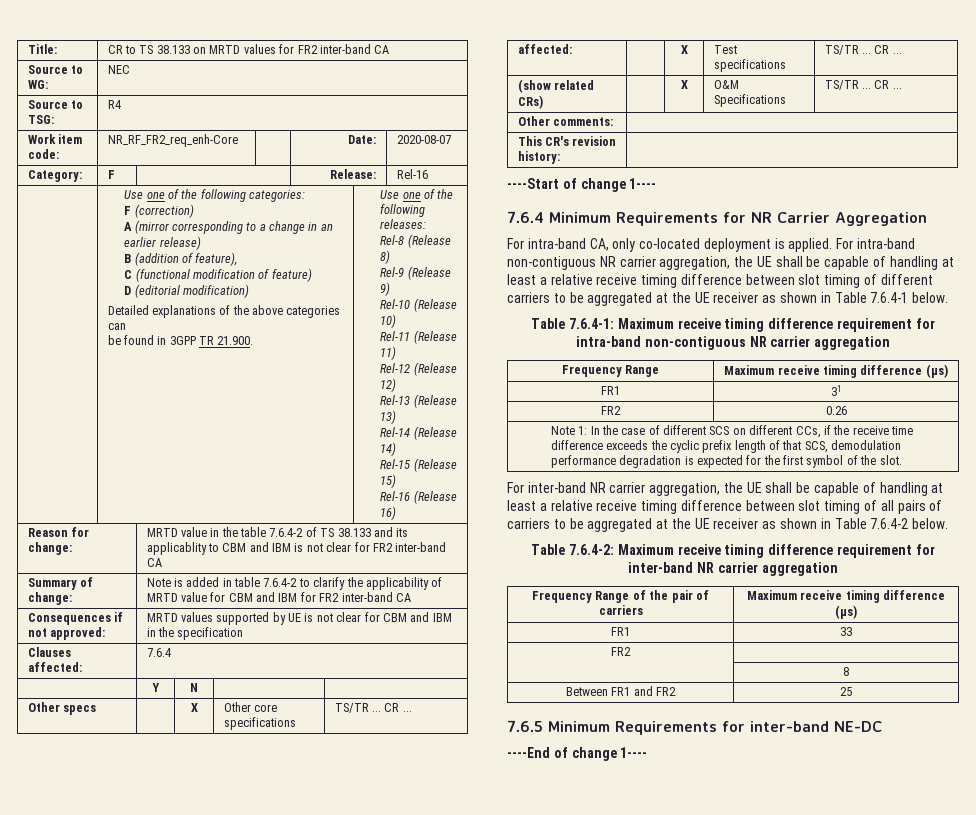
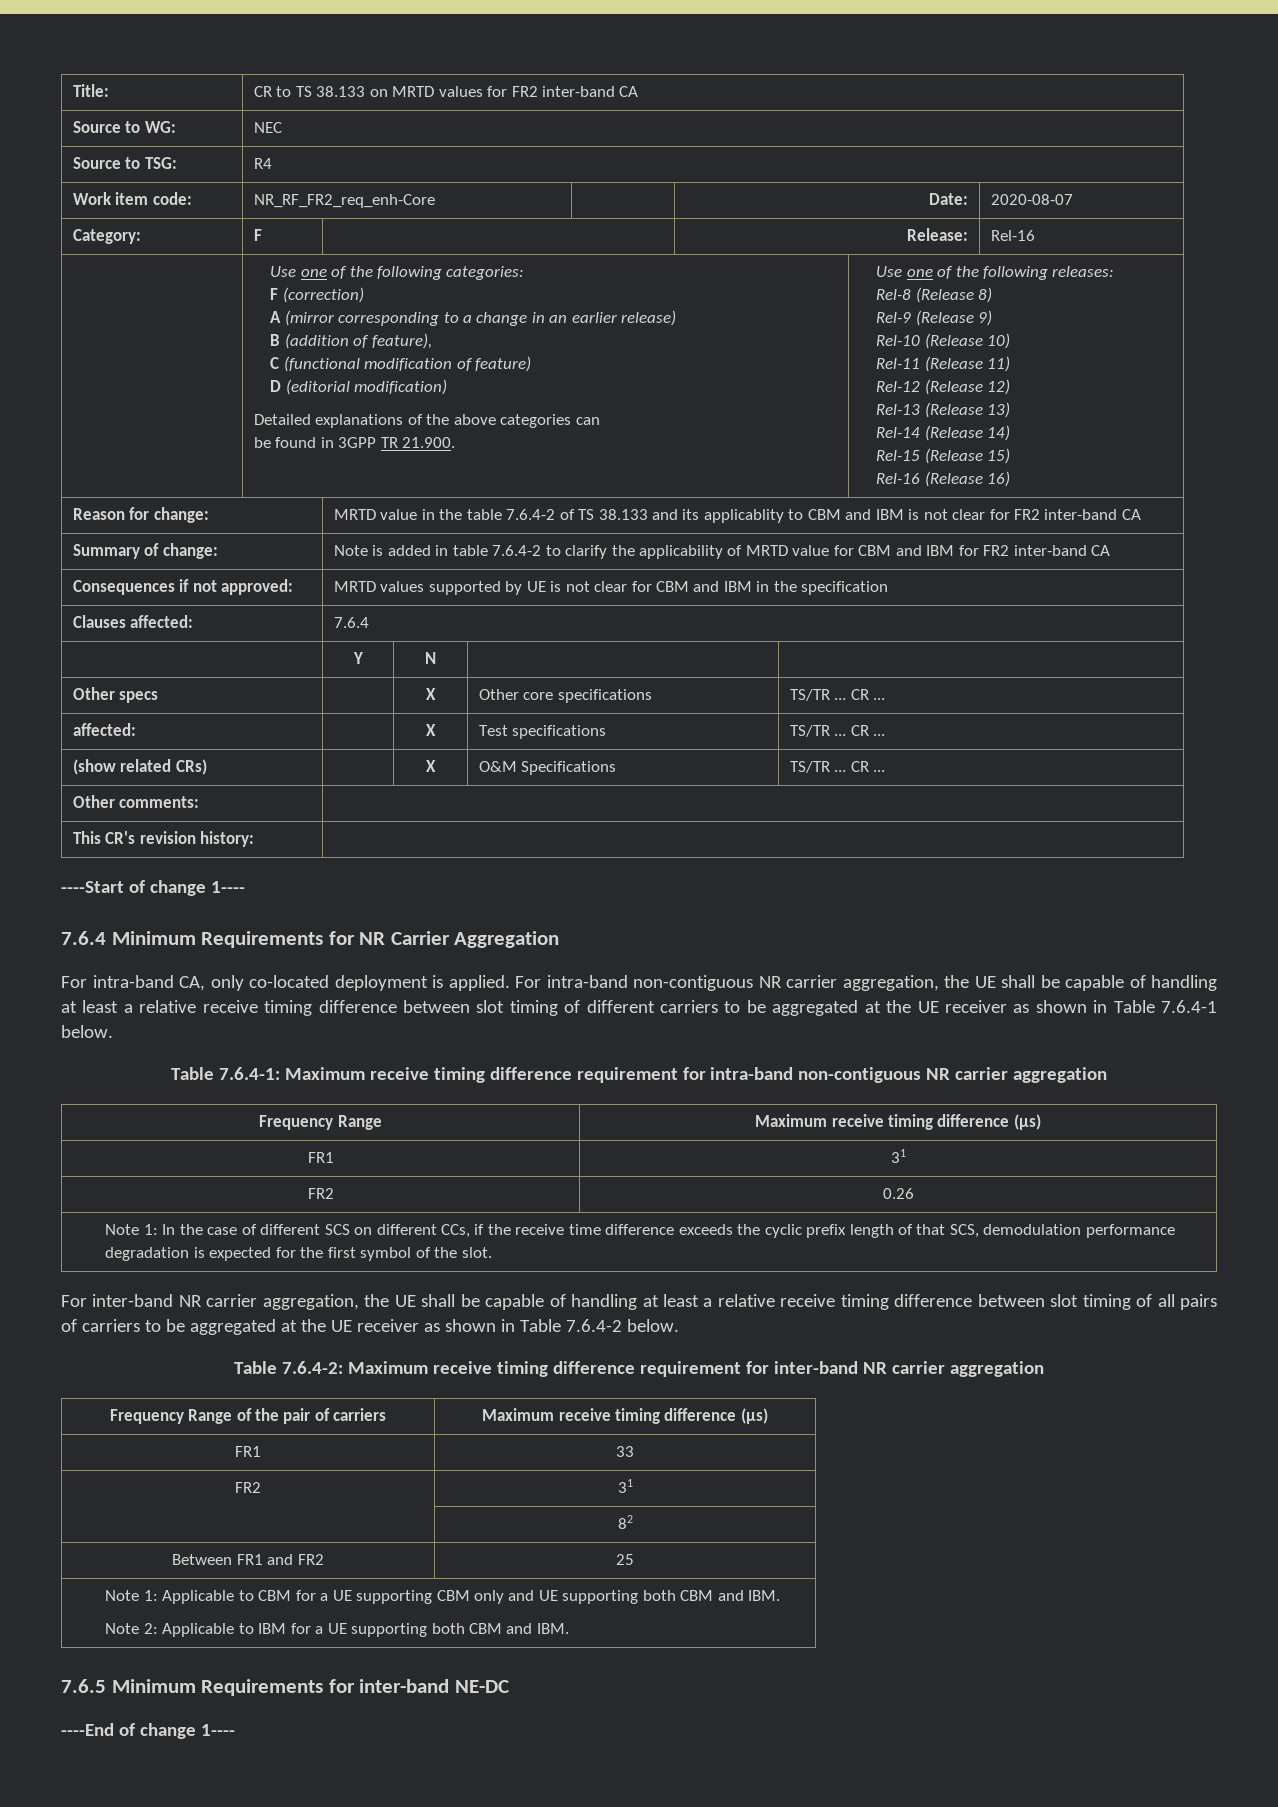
[843,667,849,676] // | 8 -> [617,1479,633,1493] [617,1515,633,1529] 31 // | 82
(852, 691) none -> [105,1590,781,1604] [105,1623,569,1637] // Note 1: Applicable to CBM for a UE supporting CBM only and UE supporting both CBM and IBM. // Note 2: Applicable to IBM for a UE supporting both CBM and IBM.

